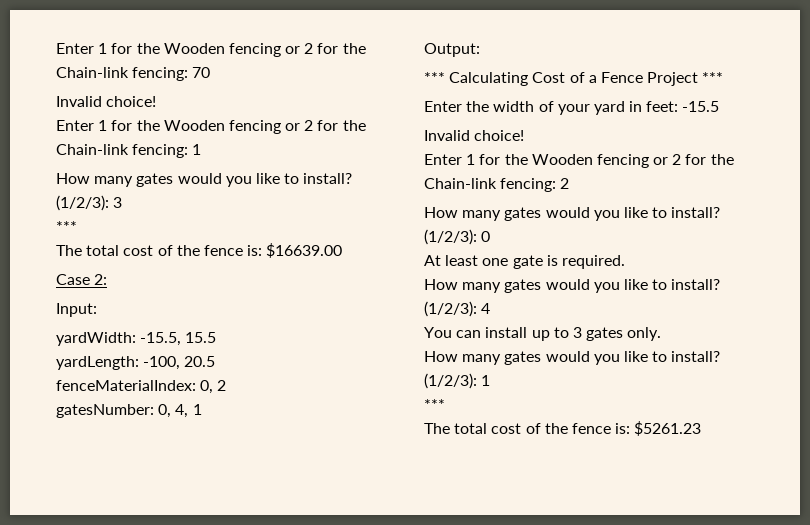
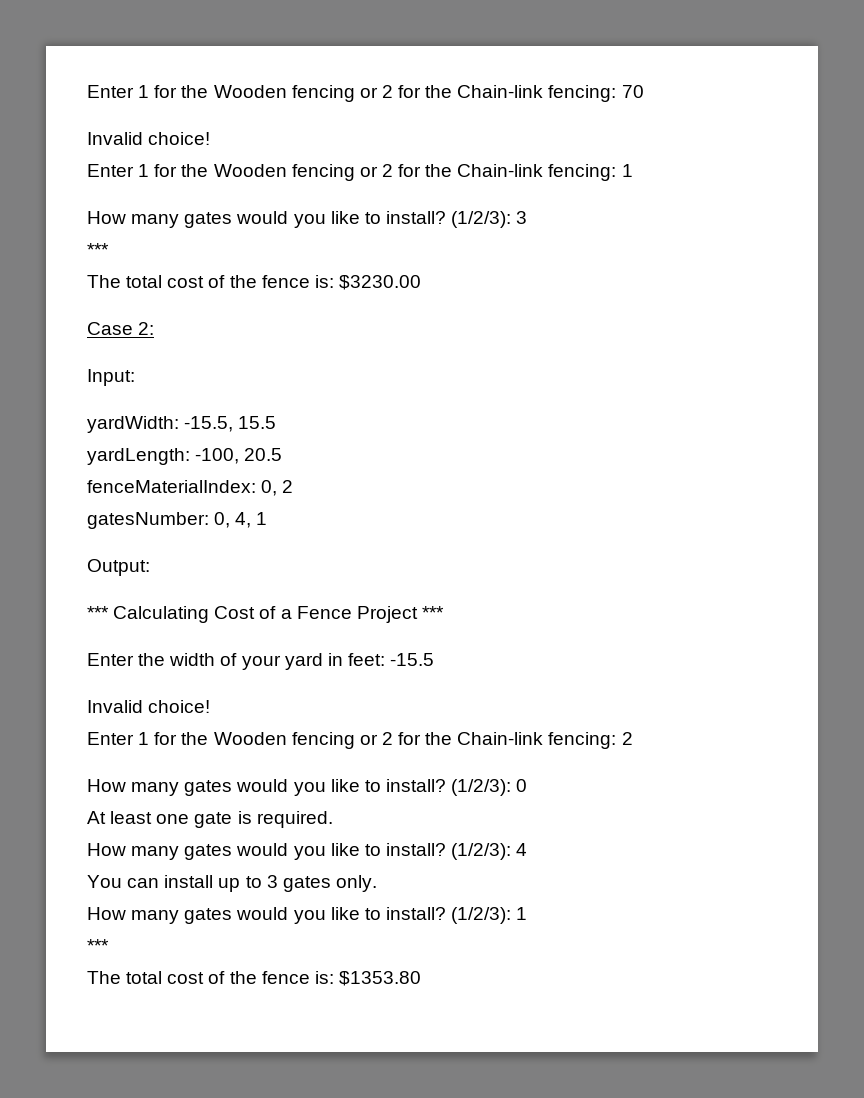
[266,243,343,258] $16639.00 -> [338,275,421,290] $3230.00
[634,421,702,436] $5261.23 -> [338,971,421,986] $1353.80

